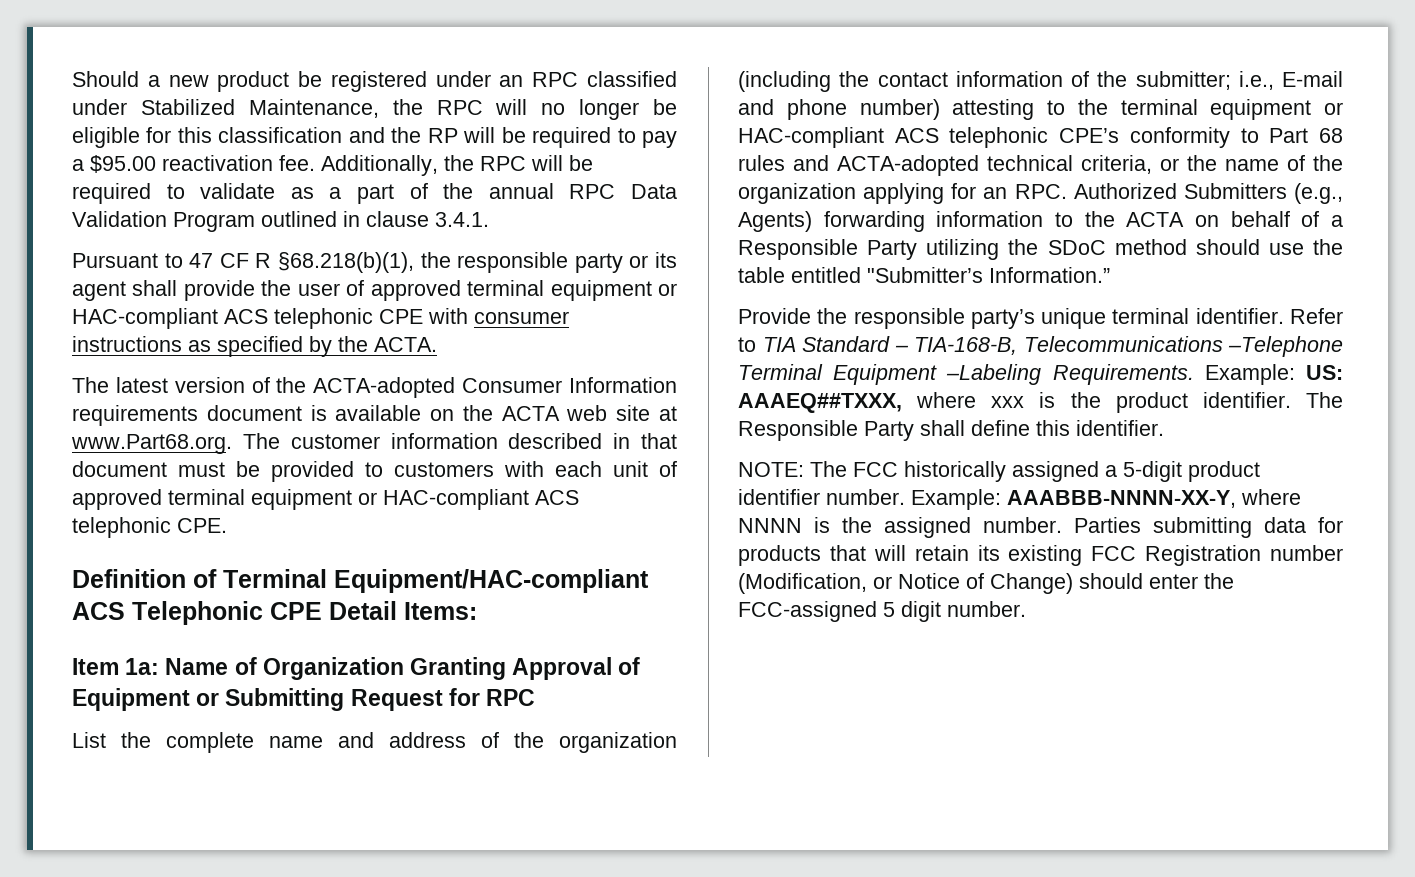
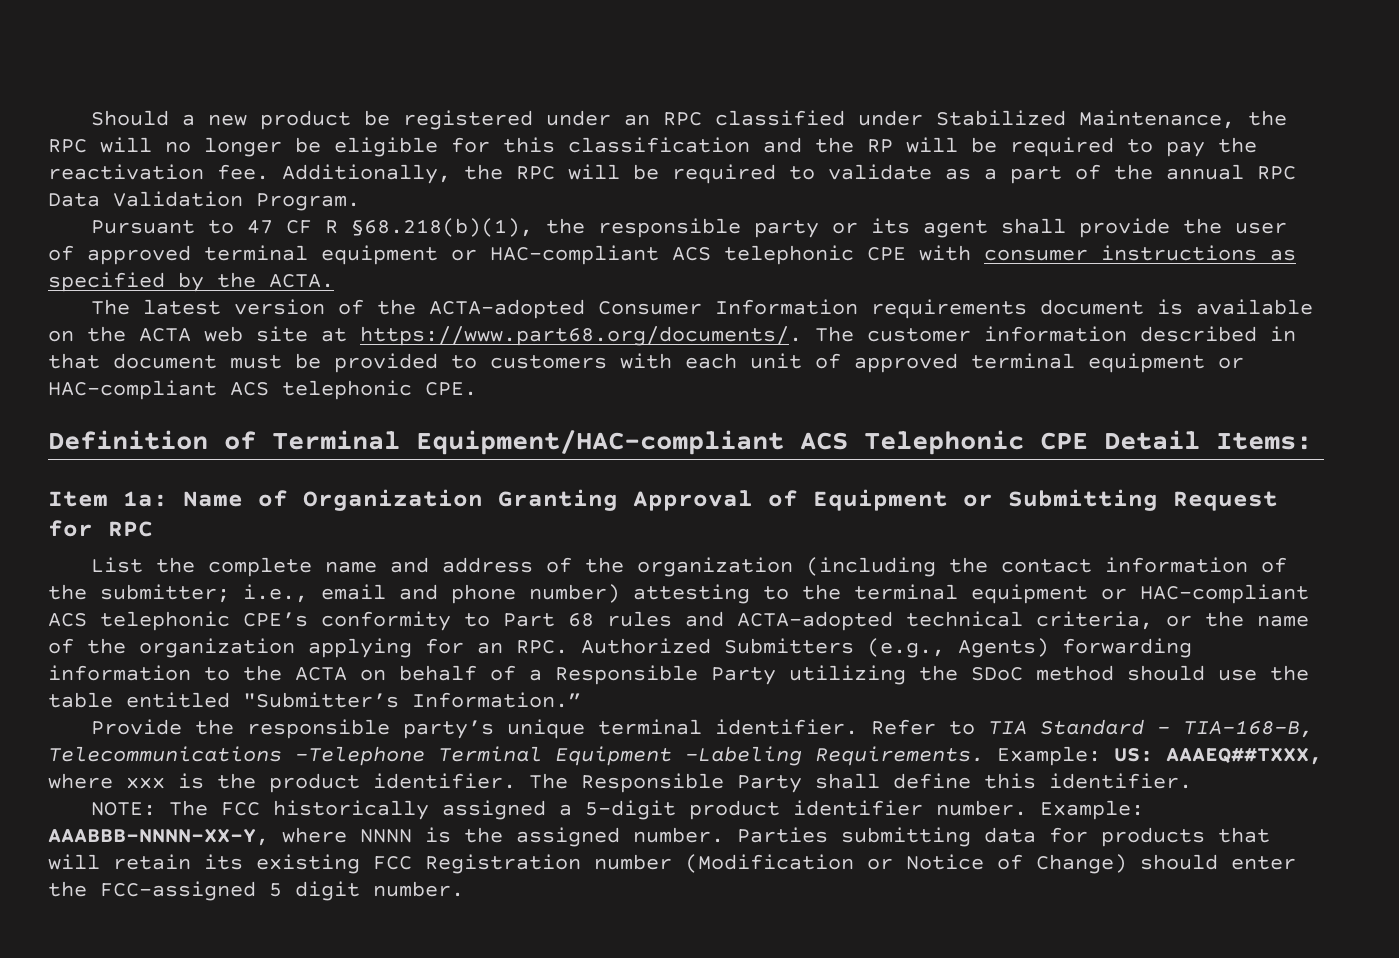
[72,155,156,173] a $95.00 -> [1218,137,1257,153] the
[173,211,489,232] Program outlined in clause 3.4.1. -> [256,193,360,211] Program.
[71,434,232,454] www.Part68.org. -> [360,326,802,346] https://www.part68.org/documents/.
[1282,71,1343,87] E-mail -> [321,584,386,600] email
[738,573,867,594] (Modification, -> [685,854,854,873] (Modification

